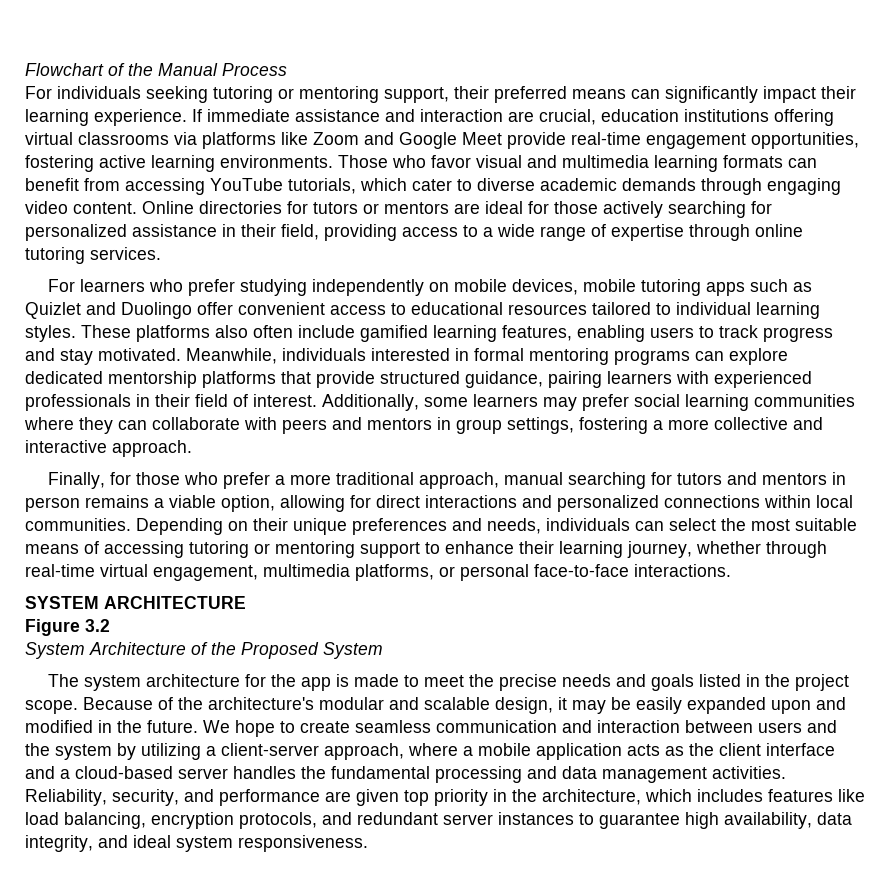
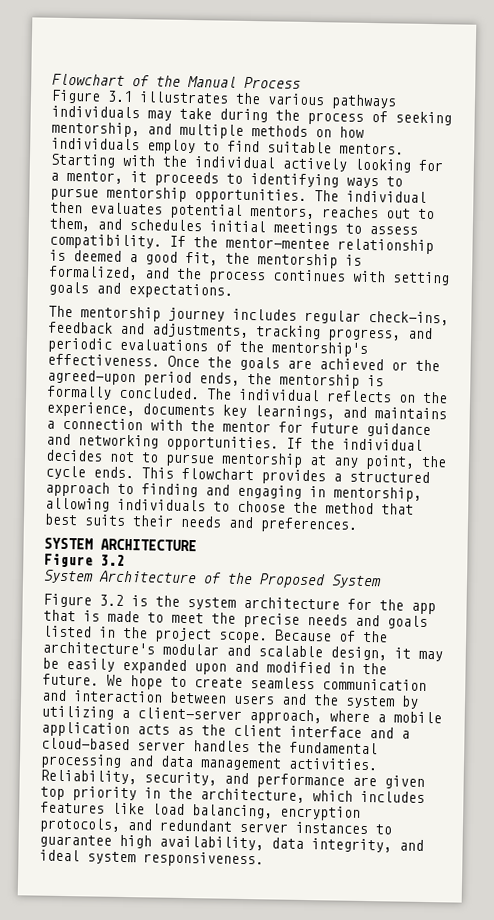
[25,86,856,103] [25,109,834,126] [25,132,859,149] [25,155,817,172] [25,178,841,195] [25,201,772,218] [25,224,803,241] [25,247,161,264] [48,279,813,296] [25,302,820,319] [25,325,833,342] [25,348,788,365] [25,371,812,388] [25,394,855,411] [24,417,823,434] [25,440,192,457] [48,472,847,489] [25,495,853,512] [25,518,857,535] [25,541,827,558] [25,564,731,581] For individuals seeking tutoring or mentoring support, their preferred means can significantly impact their learning experience. If immediate assistance and interaction are crucial, education institutions offering virtual classrooms via platforms like Zoom and Google Meet provide real-time engagement opportunities, fostering active learning environments. Those who favor visual and multimedia learning formats can benefit from accessing YouTube tutorials, which cater to diverse academic demands through engaging video content. Online directories for tutors or mentors are ideal for those actively searching for personalized assistance in their field, providing access to a wide range of expertise through online tutoring services. // For learners who prefer studying independently on mobile devices, mobile tutoring apps such as Quizlet and Duolingo offer convenient access to educational resources tailored to individual learning styles. These platforms also often include gamified learning features, enabling users to track progress and stay motivated. Meanwhile, individuals interested in formal mentoring programs can explore dedicated mentorship platforms that provide structured guidance, pairing learners with experienced professionals in their field of interest. Additionally, some learners may prefer social learning communities where they can collaborate with peers and mentors in group settings, fostering a more collective and interactive approach. // Finally, for those who prefer a more traditional approach, manual searching for tutors and mentors in person remains a viable option, allowing for direct interactions and personalized connections within local communities. Depending on their unique preferences and needs, individuals can select the most suitable means of accessing tutoring or mentoring support to enhance their learning journey, whether through real-time virtual engagement, multimedia platforms, or personal face-to-face interactions. -> [51,89,397,110] [51,105,452,126] [51,121,364,139] [51,137,404,155] [50,153,443,173] [50,170,403,189] [50,186,427,204] [50,201,435,220] [49,217,418,236] [49,233,434,255] [49,249,362,269] [48,265,450,286] [48,281,233,299] [48,305,449,326] [48,321,433,342] [47,337,368,357] [47,353,440,372] [47,369,384,389] [46,385,448,404] [46,401,447,420] [46,417,431,438] [46,433,423,452] [45,449,447,470] [45,465,430,485] [45,481,422,502] [45,497,414,515] [44,513,358,533] Figure 3.1 illustrates the various pathways individuals may take during the process of seeking mentorship, and multiple methods on how individuals employ to find suitable mentors. Starting with the individual actively looking for a mentor, it proceeds to identifying ways to pursue mentorship opportunities. The individual then evaluates potential mentors, reaches out to them, and schedules initial meetings to assess compatibility. If the mentor-mentee relationship is deemed a good fit, the mentorship is formalized, and the process continues with setting goals and expectations. // The mentorship journey includes regular check-ins, feedback and adjustments, tracking progress, and periodic evaluations of the mentorship's effectiveness. Once the goals are achieved or the agreed-upon period ends, the mentorship is formally concluded. The individual reflects on the experience, documents key learnings, and maintains a connection with the mentor for future guidance and networking opportunities. If the individual decides not to pursue mentorship at any point, the cycle ends. This flowchart provides a structured approach to finding and engaging in mentorship, allowing individuals to choose the method that best suits their needs and preferences.
[48,674,80,687] The -> [43,593,180,608] Figure 3.2 is the
(332, 684) none -> [43,609,76,622] that

